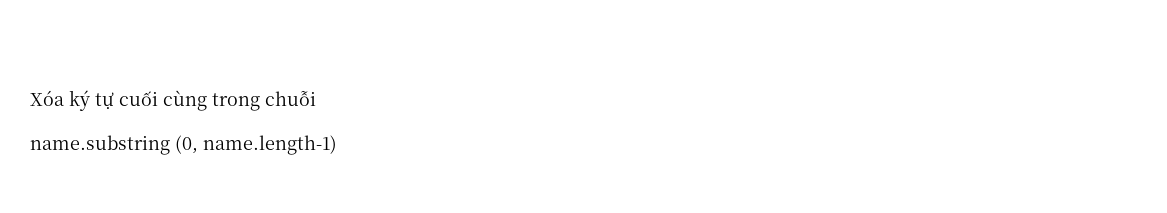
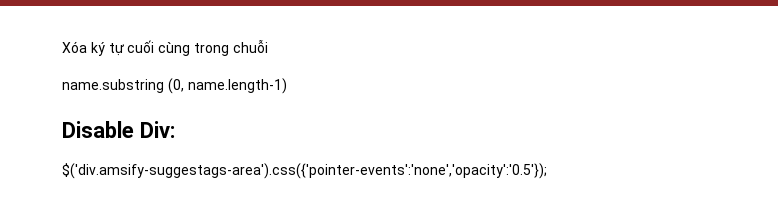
(337, 145) none -> [62,121,175,138] [62,163,547,179] // Disable Div: // $('div.amsify-suggestags-area').css({'pointer-events':'none','opacity':'0.5'});

